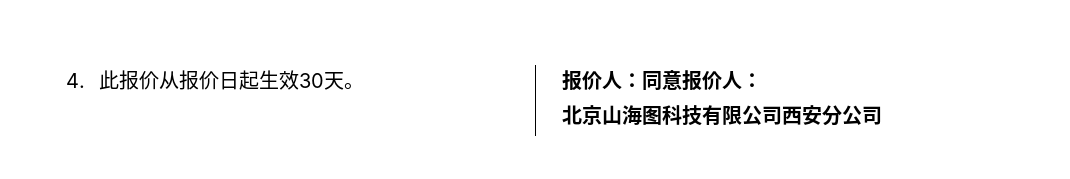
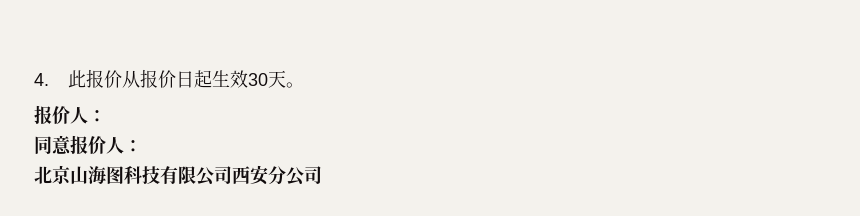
(642, 80) none -> (106, 116) //

